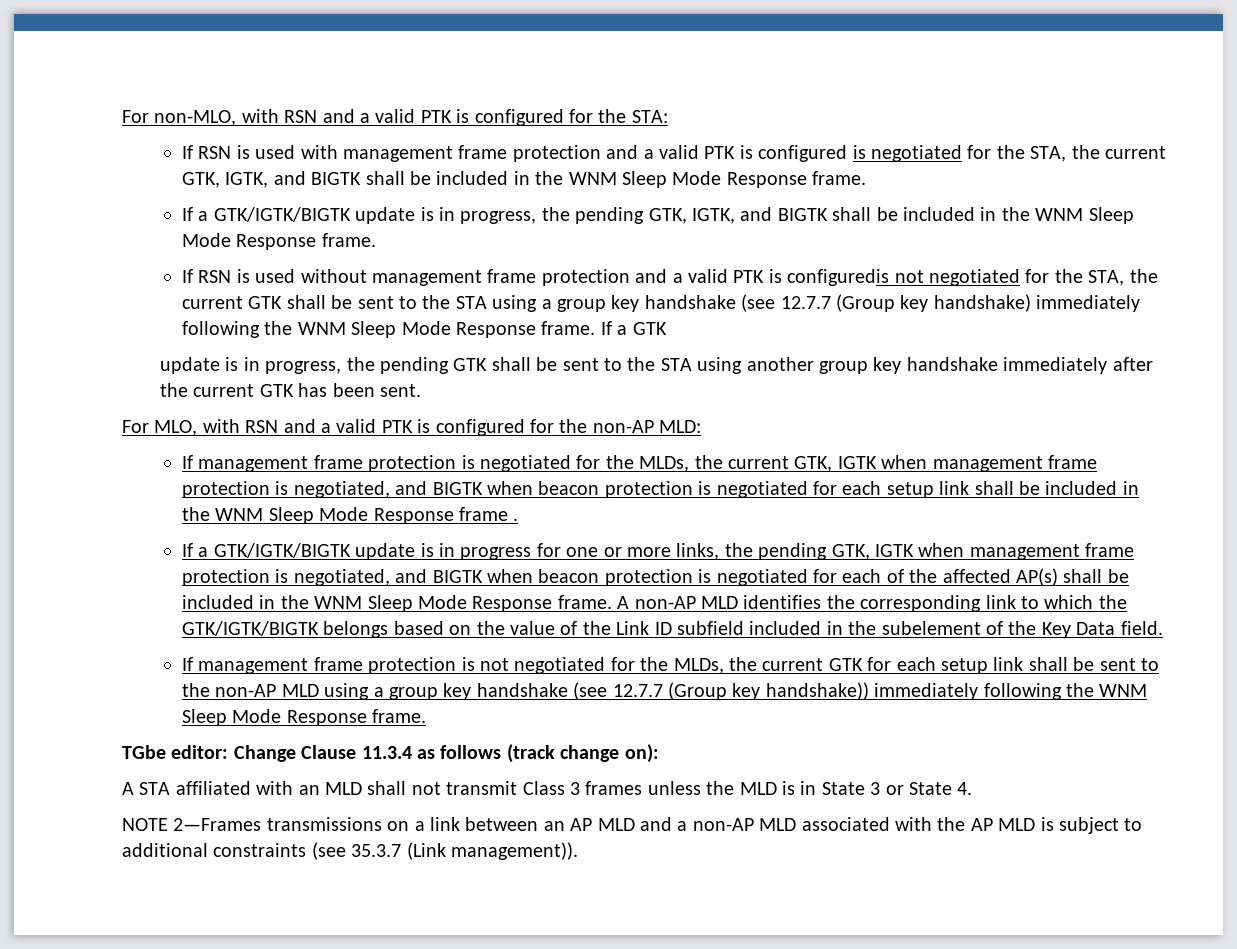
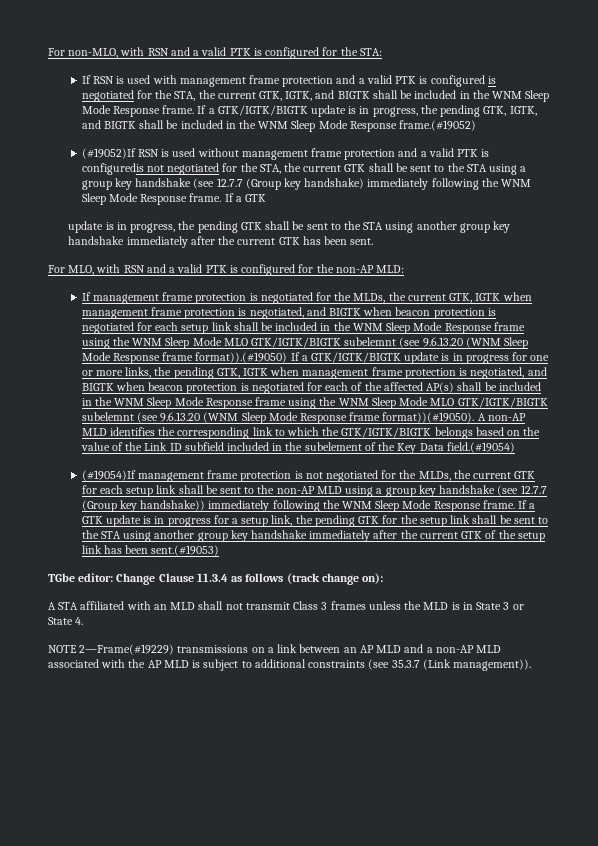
(867, 178) // -> (195, 109) none
[321,233,376,247] [181,269,193,283] frame. // If -> [399,120,477,131] [81,148,136,159] frame.(#19052) // (#19052)If
[513,518,519,521] . // -> [81,337,529,349] [81,352,288,364] using the WNM Sleep Mode MLO GTK/IGTK/BIGTK subelemnt (see 9.6.13.20 (WNM Sleep Mode Response frame format)).(#19050)
[557,595,612,609] frame. -> [254,397,548,409] [81,412,475,424] frame using the WNM Sleep Mode MLO GTK/IGTK/BIGTK subelemnt (see 9.6.13.20 (WNM Sleep Mode Response frame format))(#19050).
[1120,621,1163,635] [181,657,193,671] field. // If -> [446,442,515,453] [81,470,136,481] field.(#19054) // (#19054)If
(427, 716) none -> [518,500,536,509] [81,515,549,527] [81,530,545,542] [81,545,220,556] If a GTK update is in progress for a setup link, the pending GTK for the setup link shall be sent to the STA using another group key handshake immediately after the current GTK of the setup link has been sent.(#19053)
[173,818,262,831] 2—Frames -> [79,644,175,655] 2—Frame(#19229)

